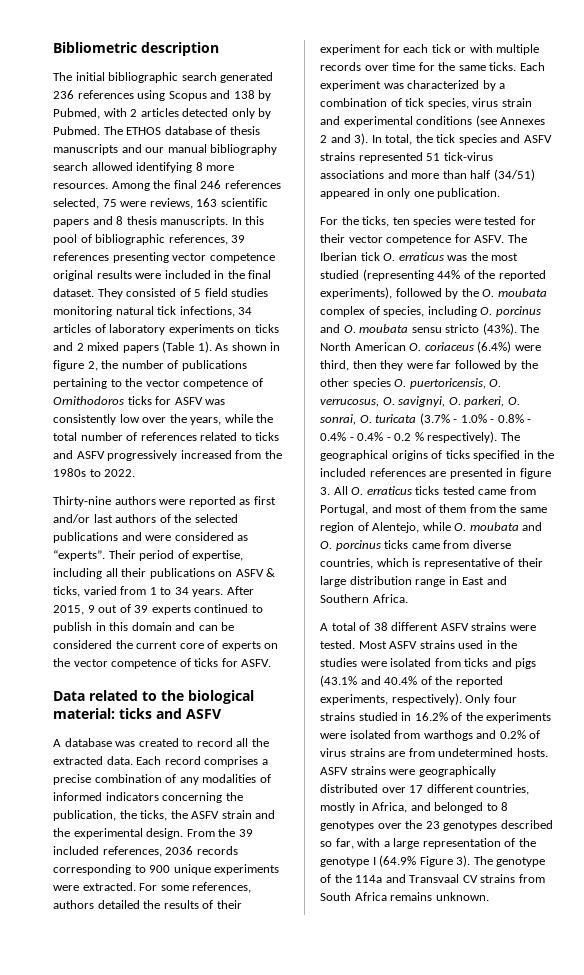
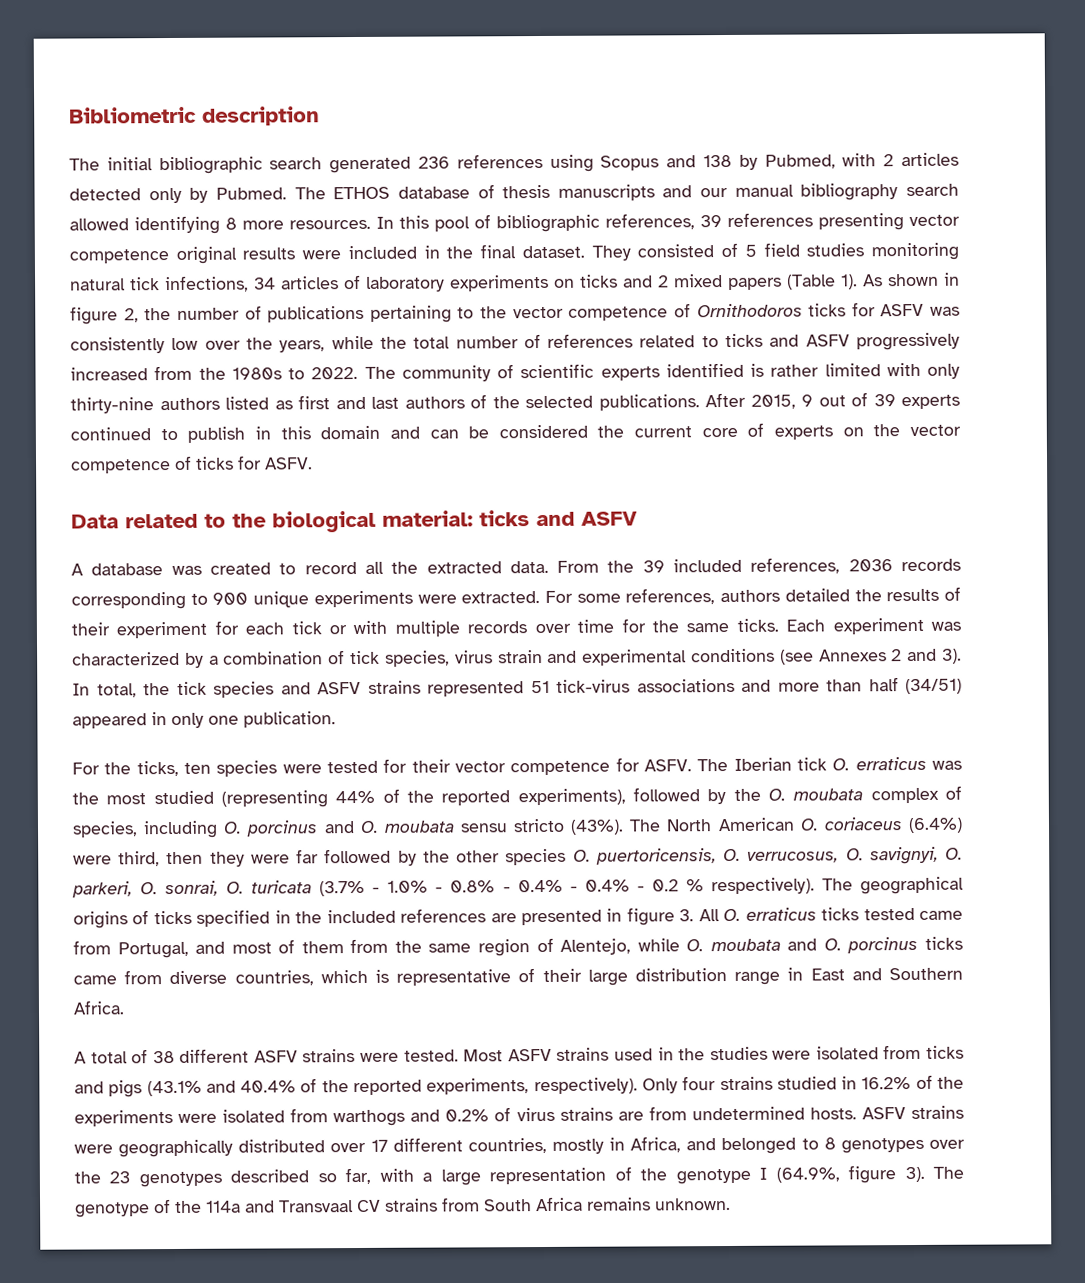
[111,180,281,191] [53,198,268,209] [53,216,229,227] Among the final 246 references selected, 75 were reviews, 163 scientific papers and 8 thesis manuscripts. -> (371, 224) none
[53,496,236,507] // Thirty-nine authors were reported -> [364,362,960,382] [70,396,269,414] The community of scientific experts identified is rather limited with only thirty-nine authors listed
[53,514,90,523] and/or -> [335,396,366,410] and
[53,532,249,543] [53,550,244,561] [53,568,276,579] [53,586,224,597] publications and were considered as “experts”. Their period of expertise, including all their publications on ASFV & ticks, varied from 1 to 34 years. -> [598,394,700,411] publications.
[136,756,268,767] [53,774,271,785] [53,792,243,803] [53,810,276,821] [53,828,184,839] Each record comprises a precise combination of any modalities of informed indicators concerning the publication, the ticks, the ASFV strain and the experimental design. -> (549, 567) none
[379,855,453,867] (64.9% Figure -> [775,1165,897,1184] (64.9%, figure

